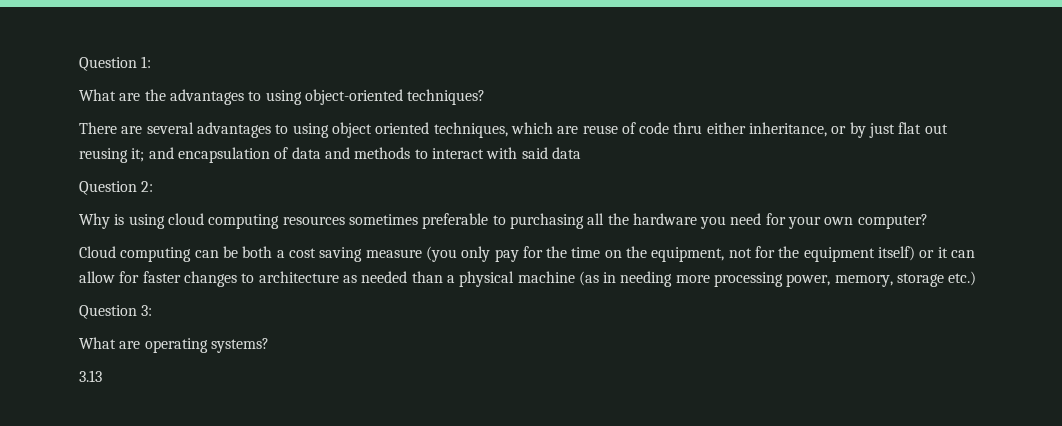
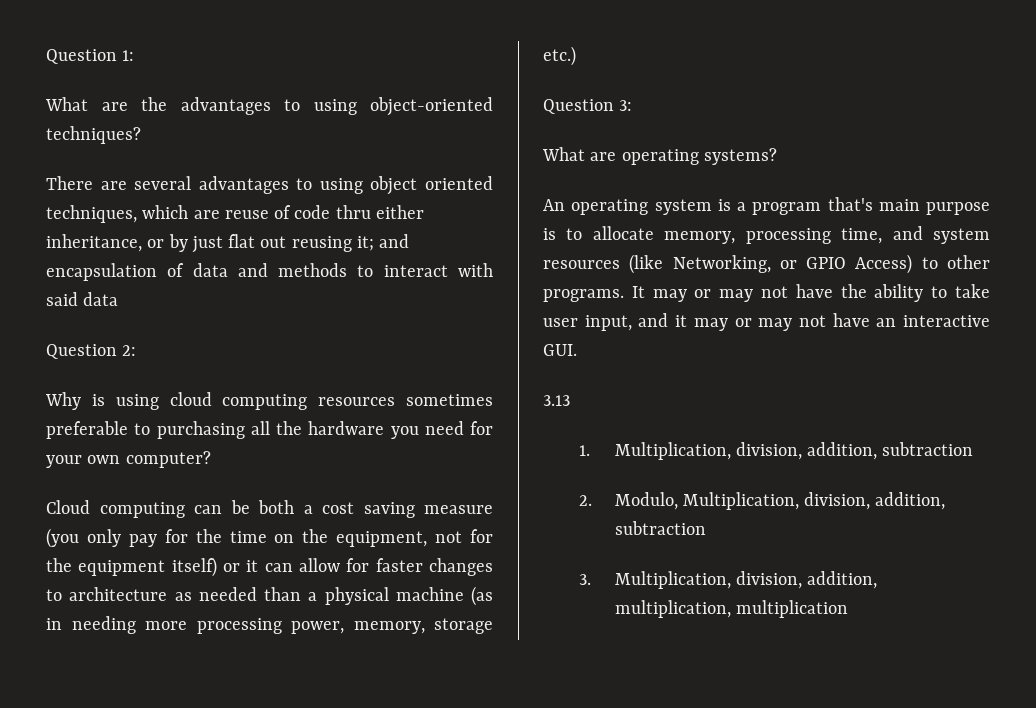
[79,370,102,382] 3.13 -> [543,197,990,215] [543,226,990,244] [543,254,990,274] [543,284,991,302] [543,313,990,331] [543,344,577,356] [543,395,570,406] [578,442,974,460] [578,492,946,510] [614,521,706,535] [578,571,878,589] [614,600,848,618] An operating system is a program that's main purpose is to allocate memory, processing time, and system resources (like Networking, or GPIO Access) to other programs. It may or may not have the ability to take user input, and it may or may not have an interactive GUI. // 3.13 // 1. Multiplication, division, addition, subtraction // 2. Modulo, Multiplication, division, addition, subtraction // 3. Multiplication, division, addition, multiplication, multiplication

